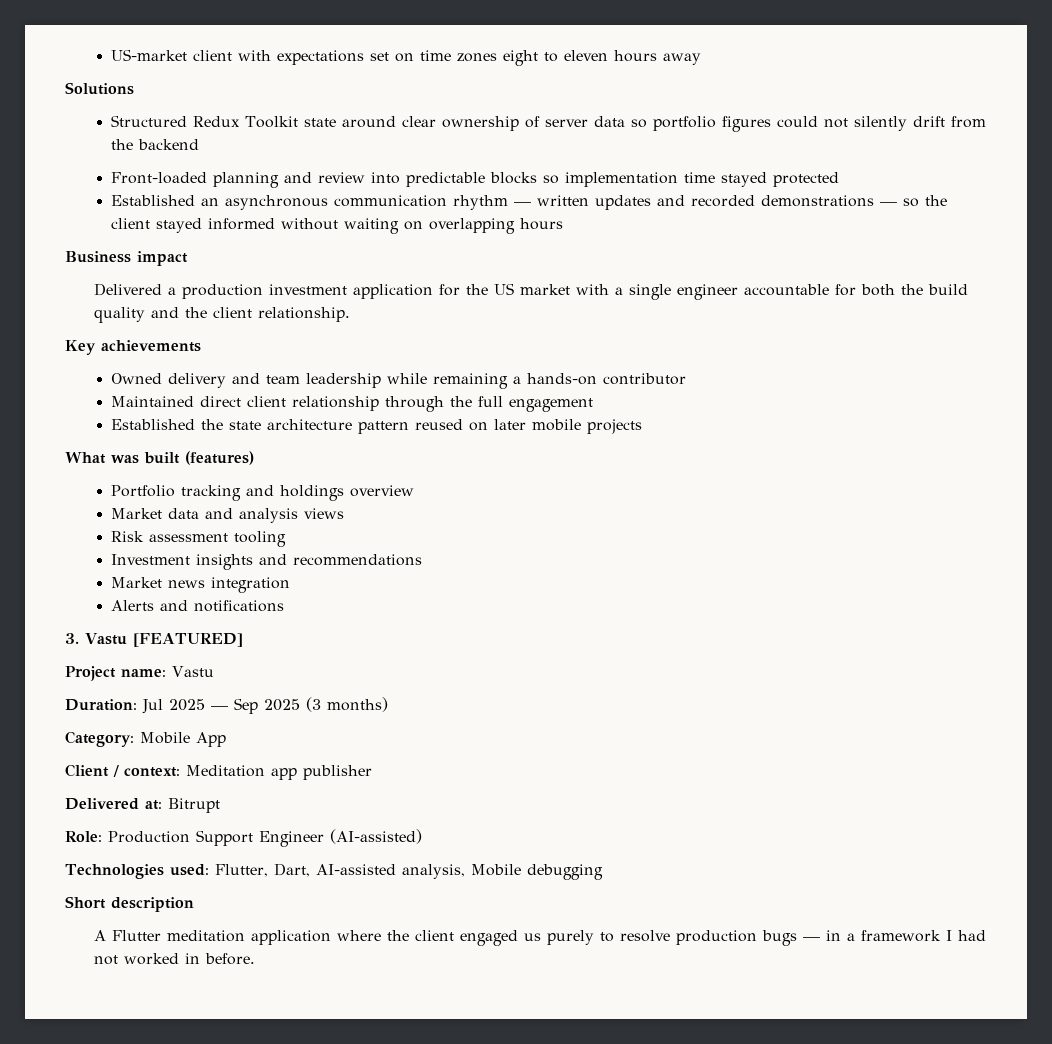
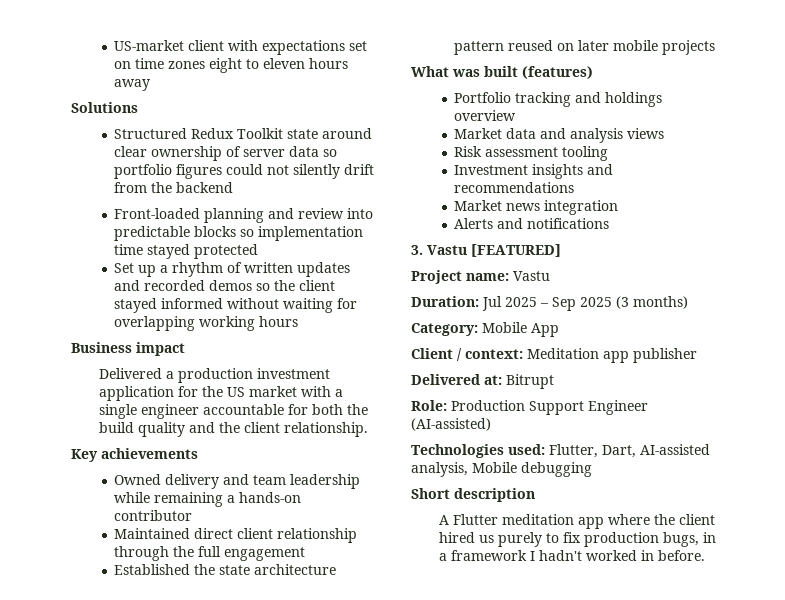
[111,195,532,210] Established an asynchronous communication rhythm — -> [114,262,243,277] Set up a rhythm of
[761,195,898,207] demonstrations — -> [209,280,253,291] demos
[404,218,516,234] on overlapping -> [337,298,358,309] [114,316,256,331] for overlapping working
[211,706,228,710] — -> [540,303,549,307] –
[250,930,331,945] application -> [577,517,604,529] app
[459,930,518,946] engaged -> [438,532,475,543] hired
[619,930,820,946] resolve production bugs — -> [562,532,699,547] fix production bugs,
[957,930,986,941] [93,955,118,965] had not -> [538,550,582,561] hadn't

